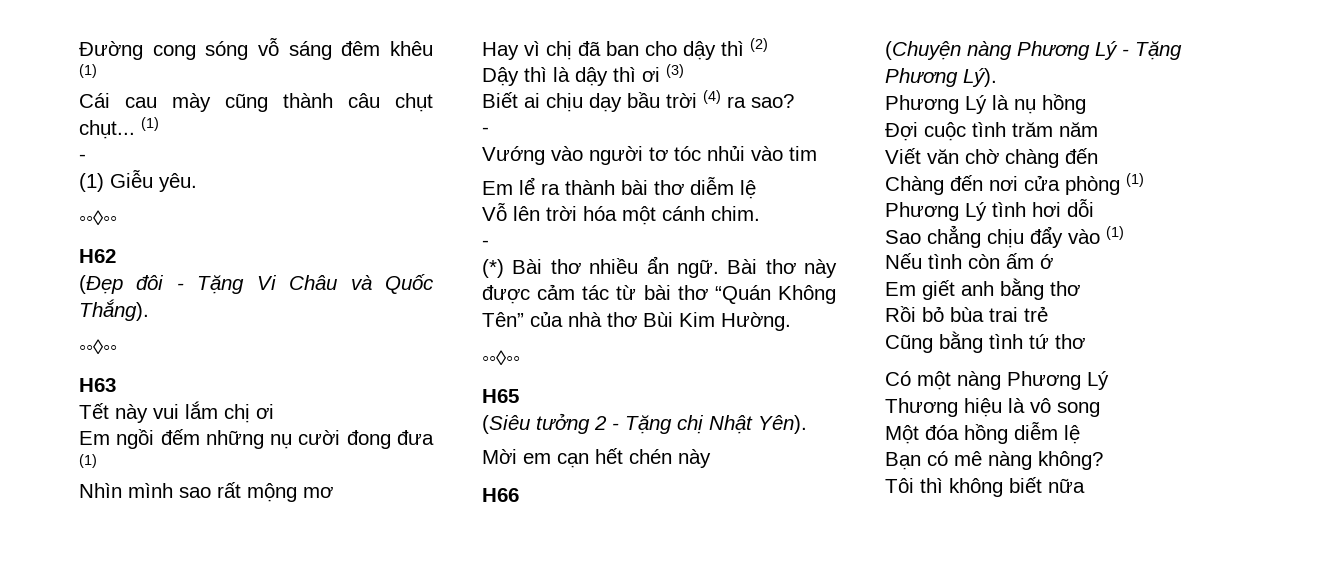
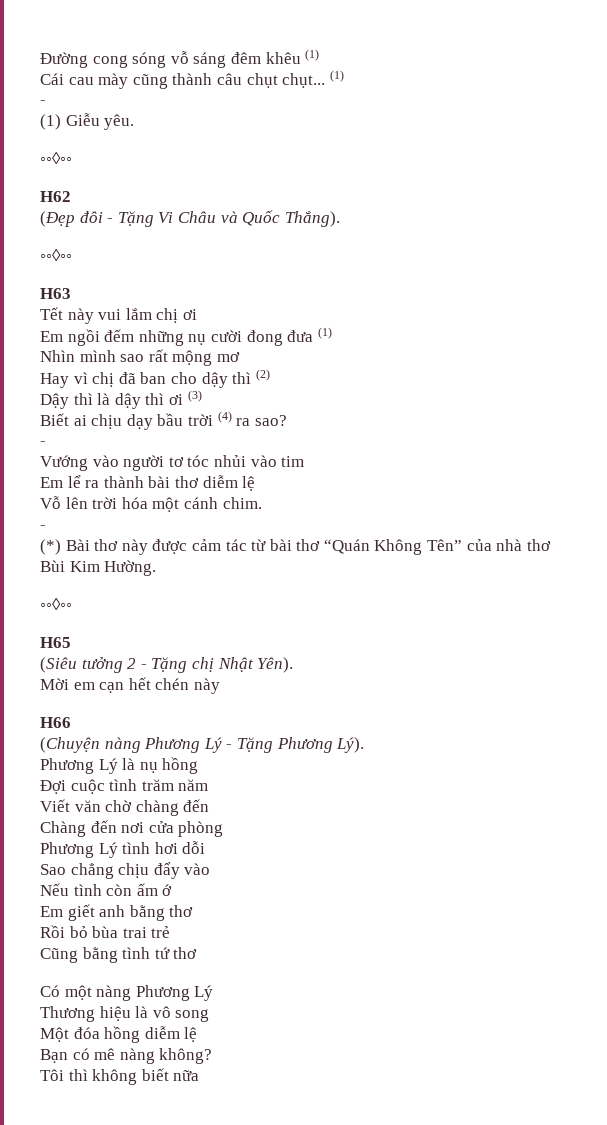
[589,256,796,278] nhiều ẩn ngữ. Bài thơ -> (119, 545) none
[1126,173,1144,187] (1) -> (224, 829) none
[1106,226,1124,240] (1) -> (211, 869) none

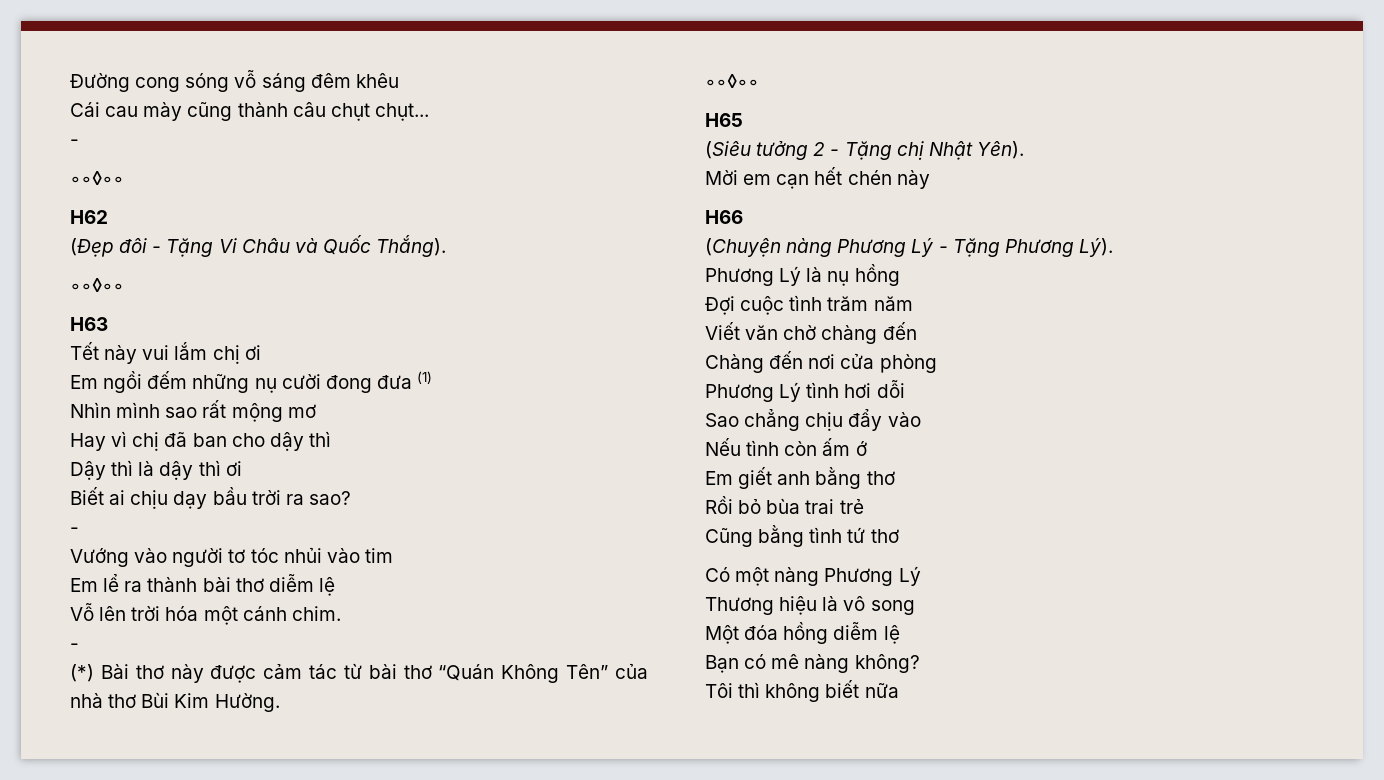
[305,49,320,61] (1) -> (399, 80) none
[329,70,344,82] [40,100,46,105] [40,113,135,130] (1) // - // (1) Giễu yêu. -> [70,139,79,146] // -
[255,369,270,381] (2) -> (331, 439) none
[187,390,202,402] (3) -> (242, 468) none
[217,411,232,423] (4) -> (281, 497) none

